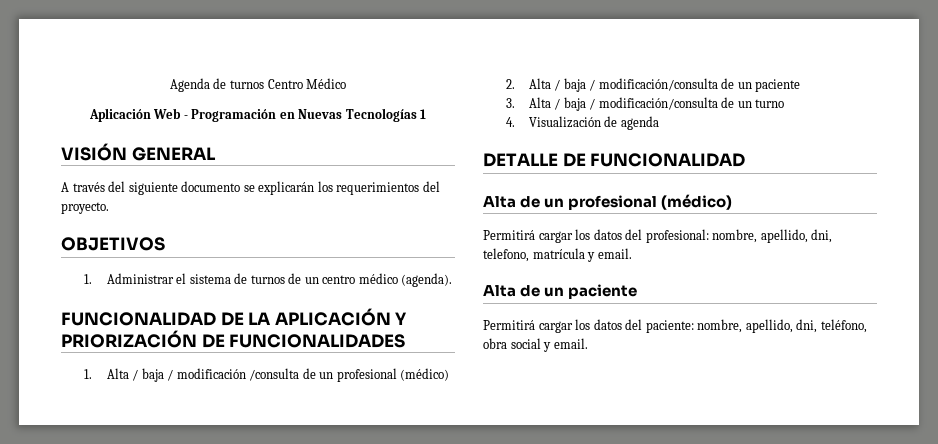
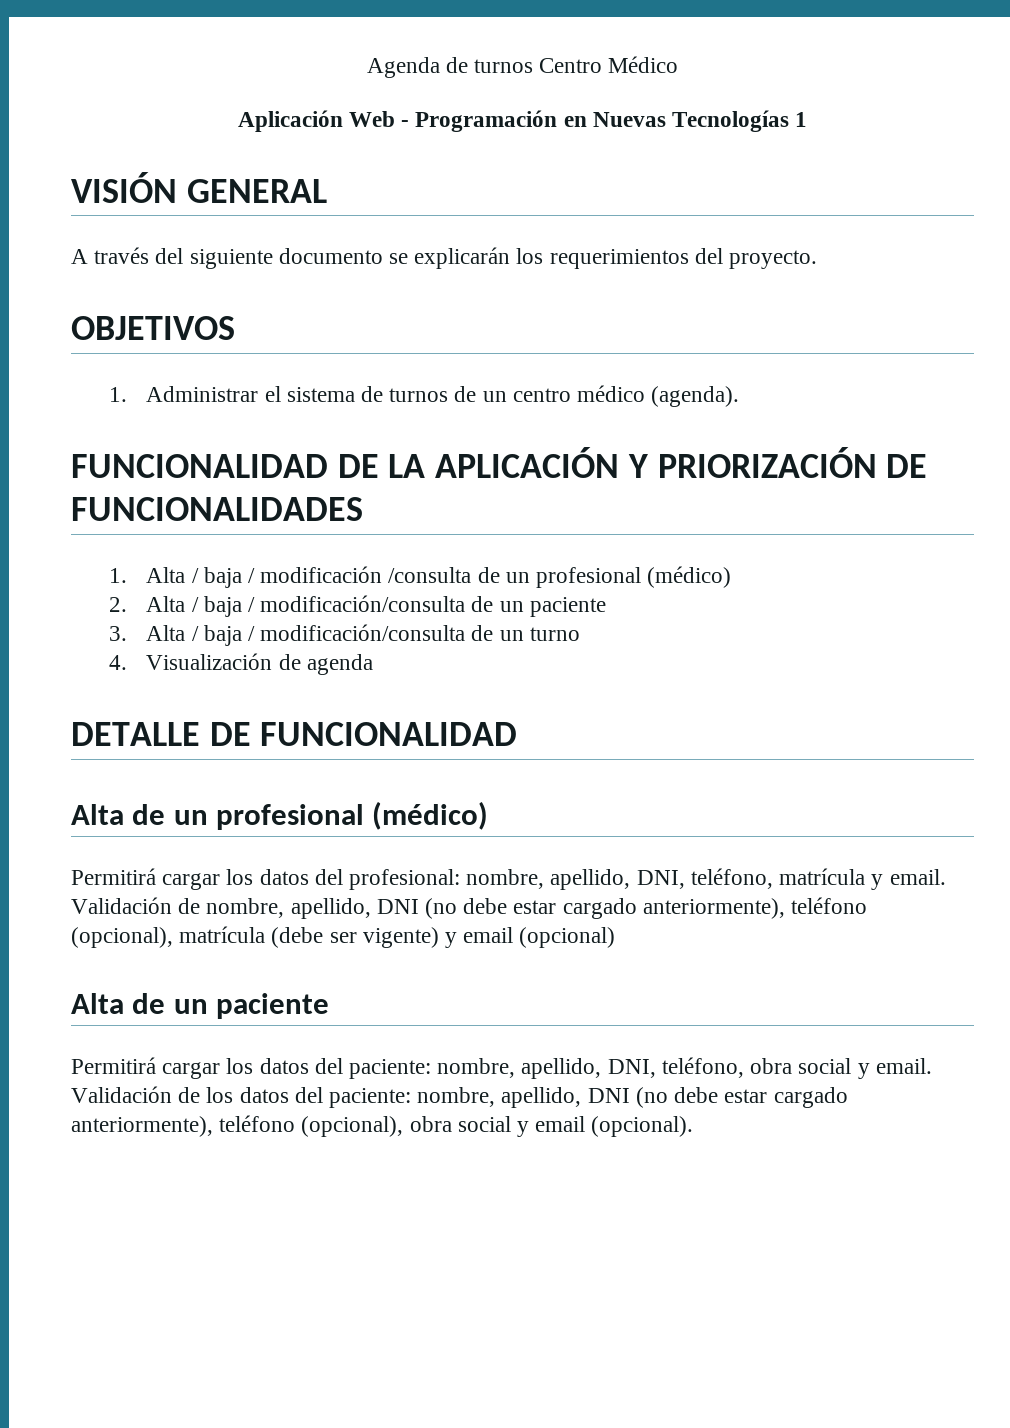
[811,229,833,243] [483,248,529,262] dni, telefono, -> [636,868,773,889] DNI, teléfono,
(632, 253) none -> [71,897,868,919] [71,926,616,948] Validación de nombre, apellido, DNI (no debe estar cargado anteriormente), teléfono (opcional), matrícula (debe ser vigente) y email (opcional)
[796,319,818,333] dni, -> [607,1059,656,1078] DNI,
(588, 343) none -> [71,1086,848,1108] [71,1115,694,1137] Validación de los datos del paciente: nombre, apellido, DNI (no debe estar cargado anteriormente), teléfono (opcional), obra social y email (opcional).

